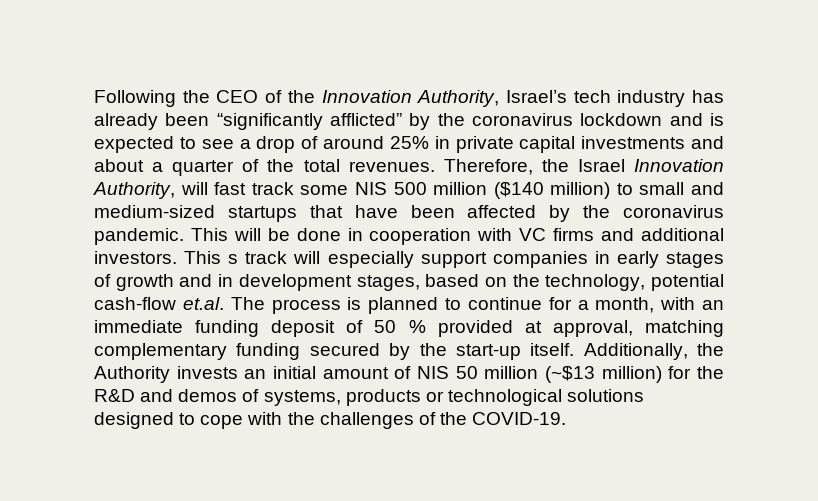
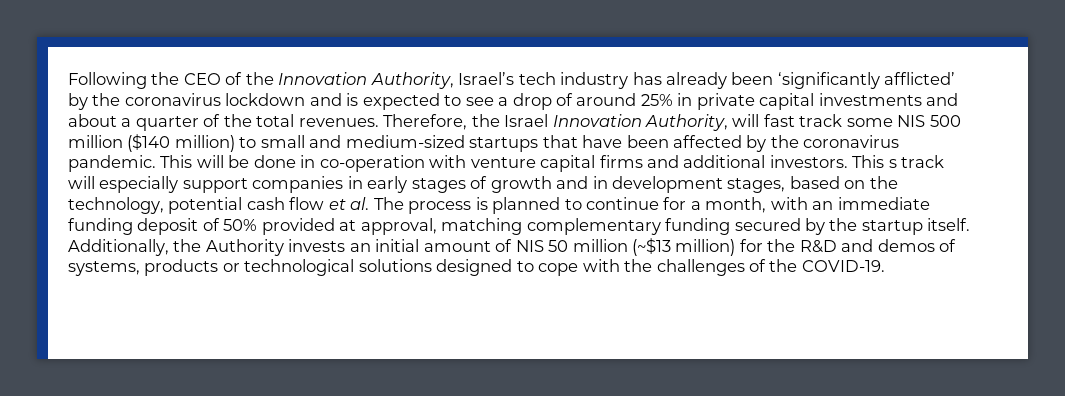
[216,113,402,130] “significantly afflicted” -> [777,72,956,89] ‘significantly afflicted’
[369,228,547,245] cooperation with VC -> [319,155,596,172] co-operation with venture capital
[94,297,224,310] cash-flow et.al. -> [246,197,370,210] cash flow et al.
[374,320,426,333] 50 % -> [223,219,258,231] 50%
[455,344,521,360] start-up -> [861,220,923,235] startup

